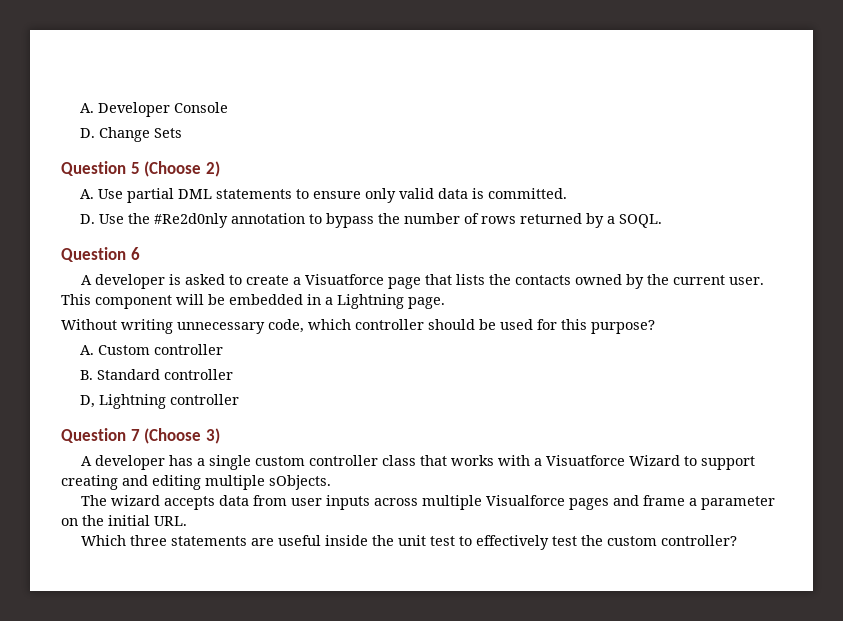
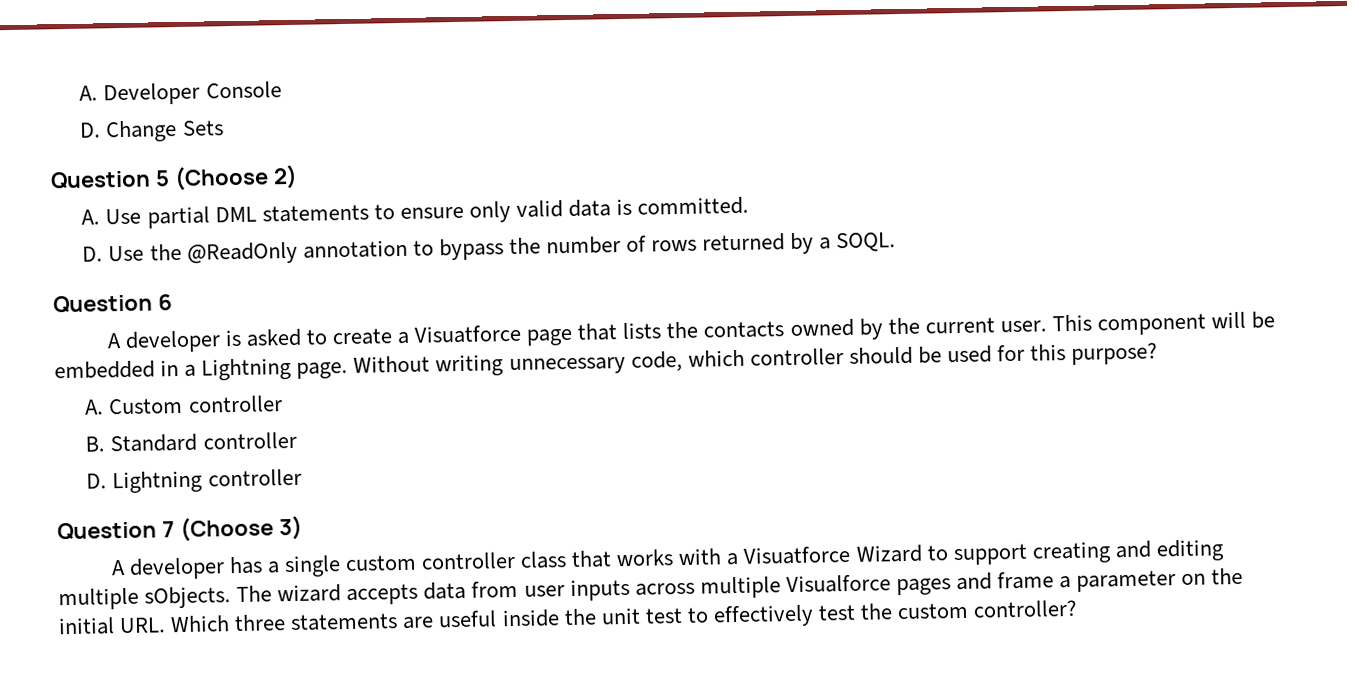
[153,213,228,228] #Re2d0nly -> [186,241,298,265] @ReadOnly
(445, 303) // -> (349, 370) none
[79,395,95,408] D, -> [86,473,108,489] D.
(331, 482) // -> (232, 597) none
(187, 521) // -> (167, 625) none

